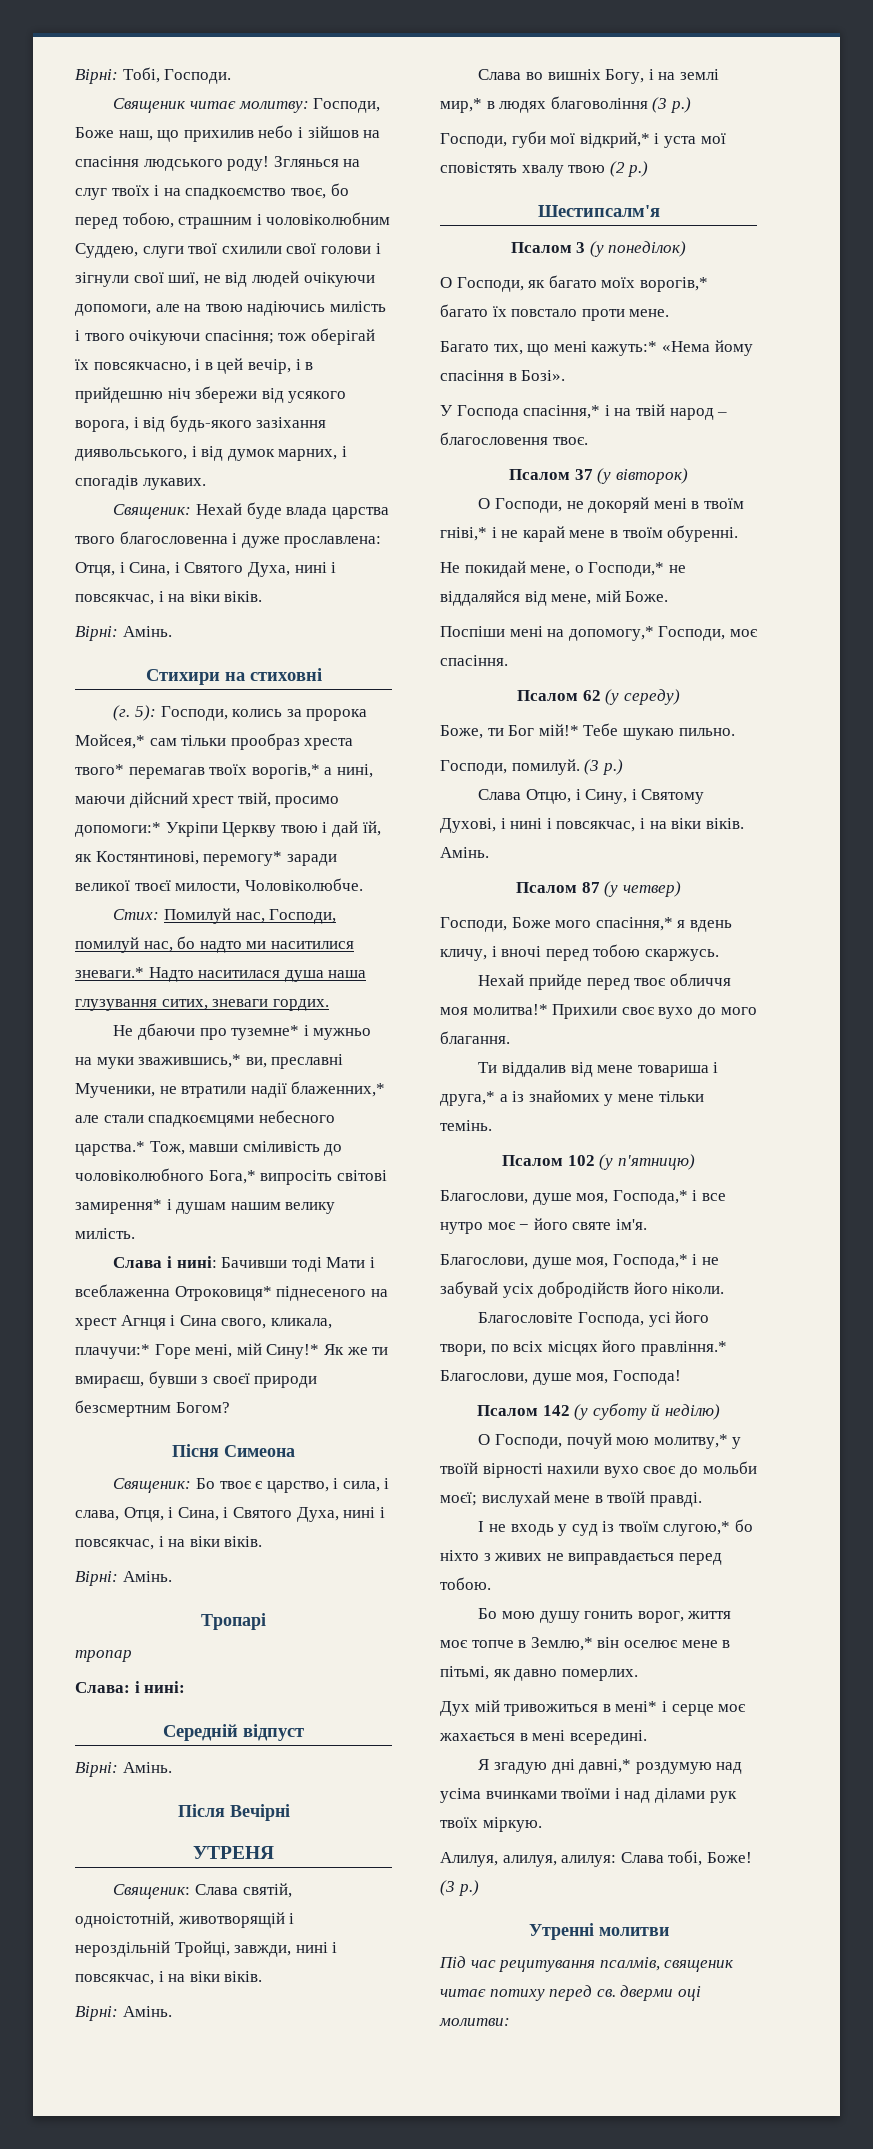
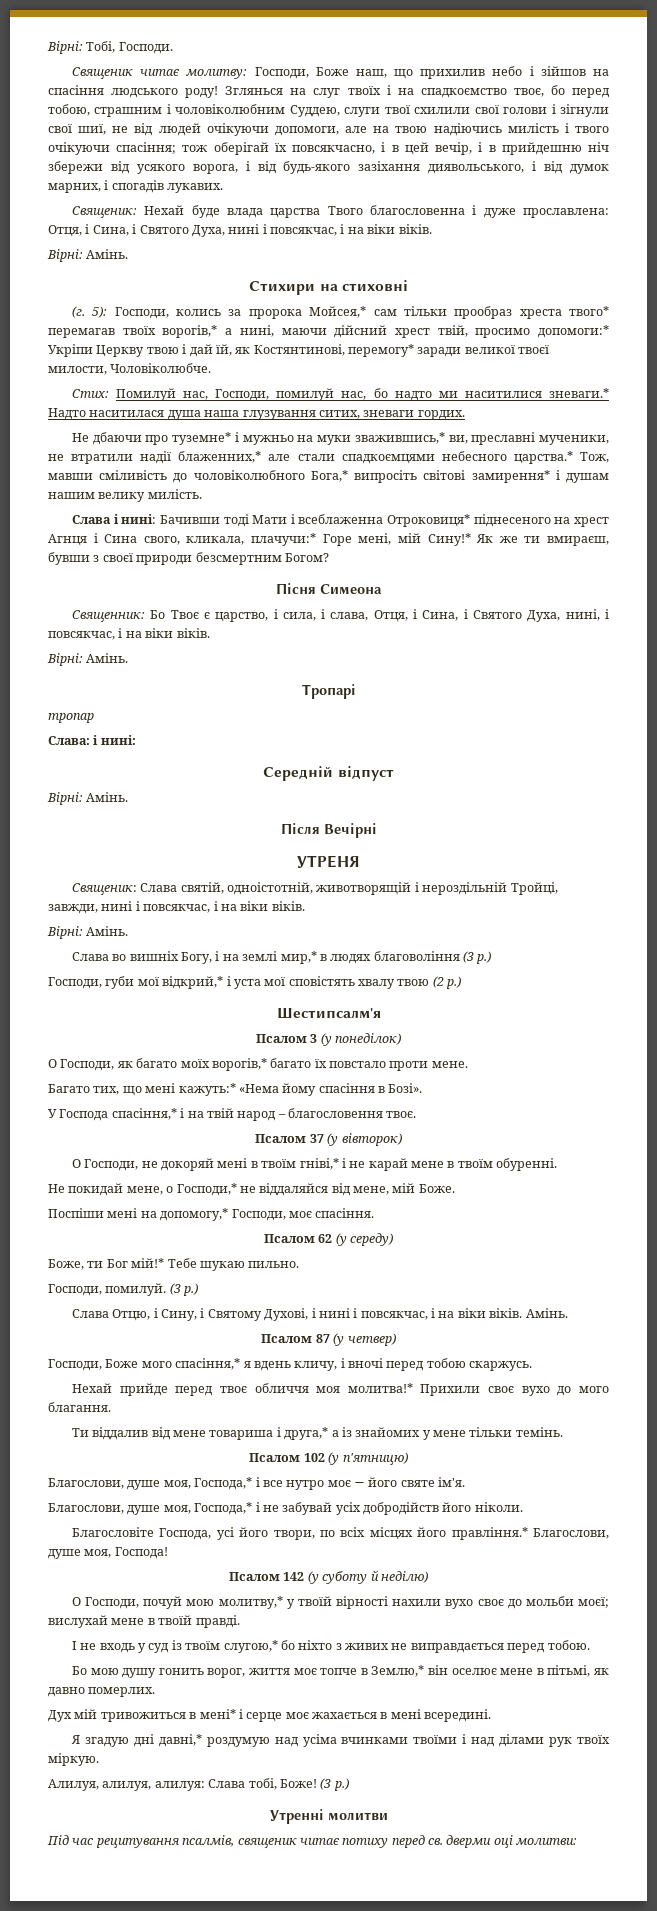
[75,536,115,544] твого -> [327,206,363,215] Твого
[75,1083,155,1098] Мученики, -> [538,435,609,445] мученики,
[113,1478,252,1493] Священик: Бо твоє -> [71,610,199,622] Священник: Бо Твоє
[343,1507,376,1518] нині -> [565,609,600,621] нині,

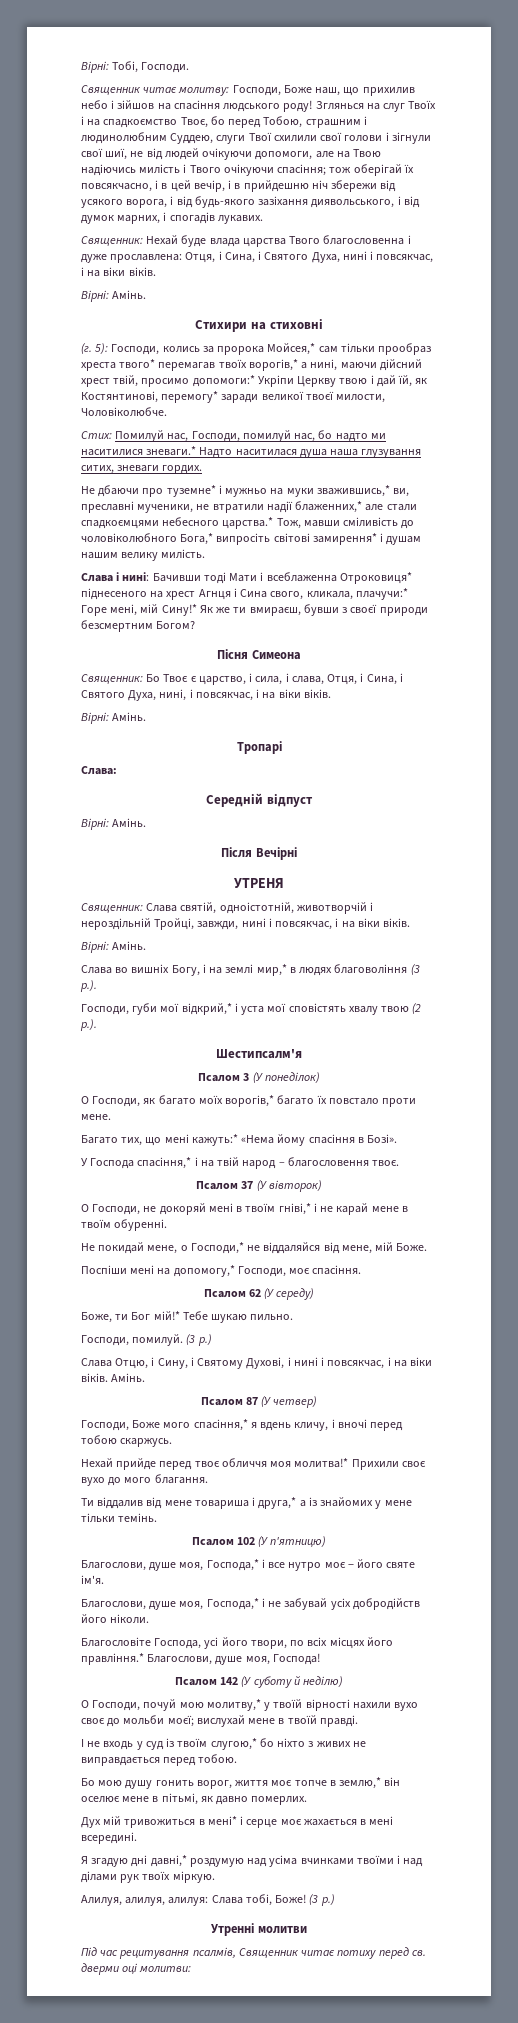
[71,67,133,79] Священик -> [81,85,140,95] Священник
[347,86,381,95] твоїх -> [408,100,437,109] Твоїх
[513,88,544,97] твоє, -> [180,117,208,128] Твоє,
[48,104,90,116] тобою, -> [263,116,303,128] Тобою,
[175,104,286,114] чоловіколюбним -> [81,132,167,144] людинолюбним
[384,105,410,114] твої -> [248,132,272,141] Твої
[395,126,428,133] твою -> [353,149,382,158] Твою
[574,126,609,133] твого -> [189,165,221,173] Твого
[71,206,137,218] Священик: -> [81,236,143,246] Священник:
[48,713,94,723] // тропар -> (282, 747) none
[93,735,136,745] і нині: -> (117, 770) none
[71,883,137,895] Священик: -> [81,903,143,913] Священник:
[316,882,412,895] животворящій -> [296,902,367,914] животворчій
[476,951,492,964] р.) -> [80,980,97,992] р.).
[446,976,462,989] р.) -> [80,1019,97,1031] р.).
[320,1033,332,1046] (у -> [252,1072,263,1083] (У
[327,1133,339,1146] (у -> [256,1180,267,1191] (У
[335,1233,347,1246] (у -> [264,1288,275,1299] (У
[333,1333,345,1346] (у -> [261,1396,272,1407] (У
[328,1452,340,1465] (у -> [258,1536,269,1547] (У
[307,1571,319,1584] (у -> [241,1676,252,1687] (У
[371,1665,425,1677] Землю,* -> [339,1777,382,1789] землю,*
[237,1838,297,1848] священик -> [238,1948,298,1958] Священник

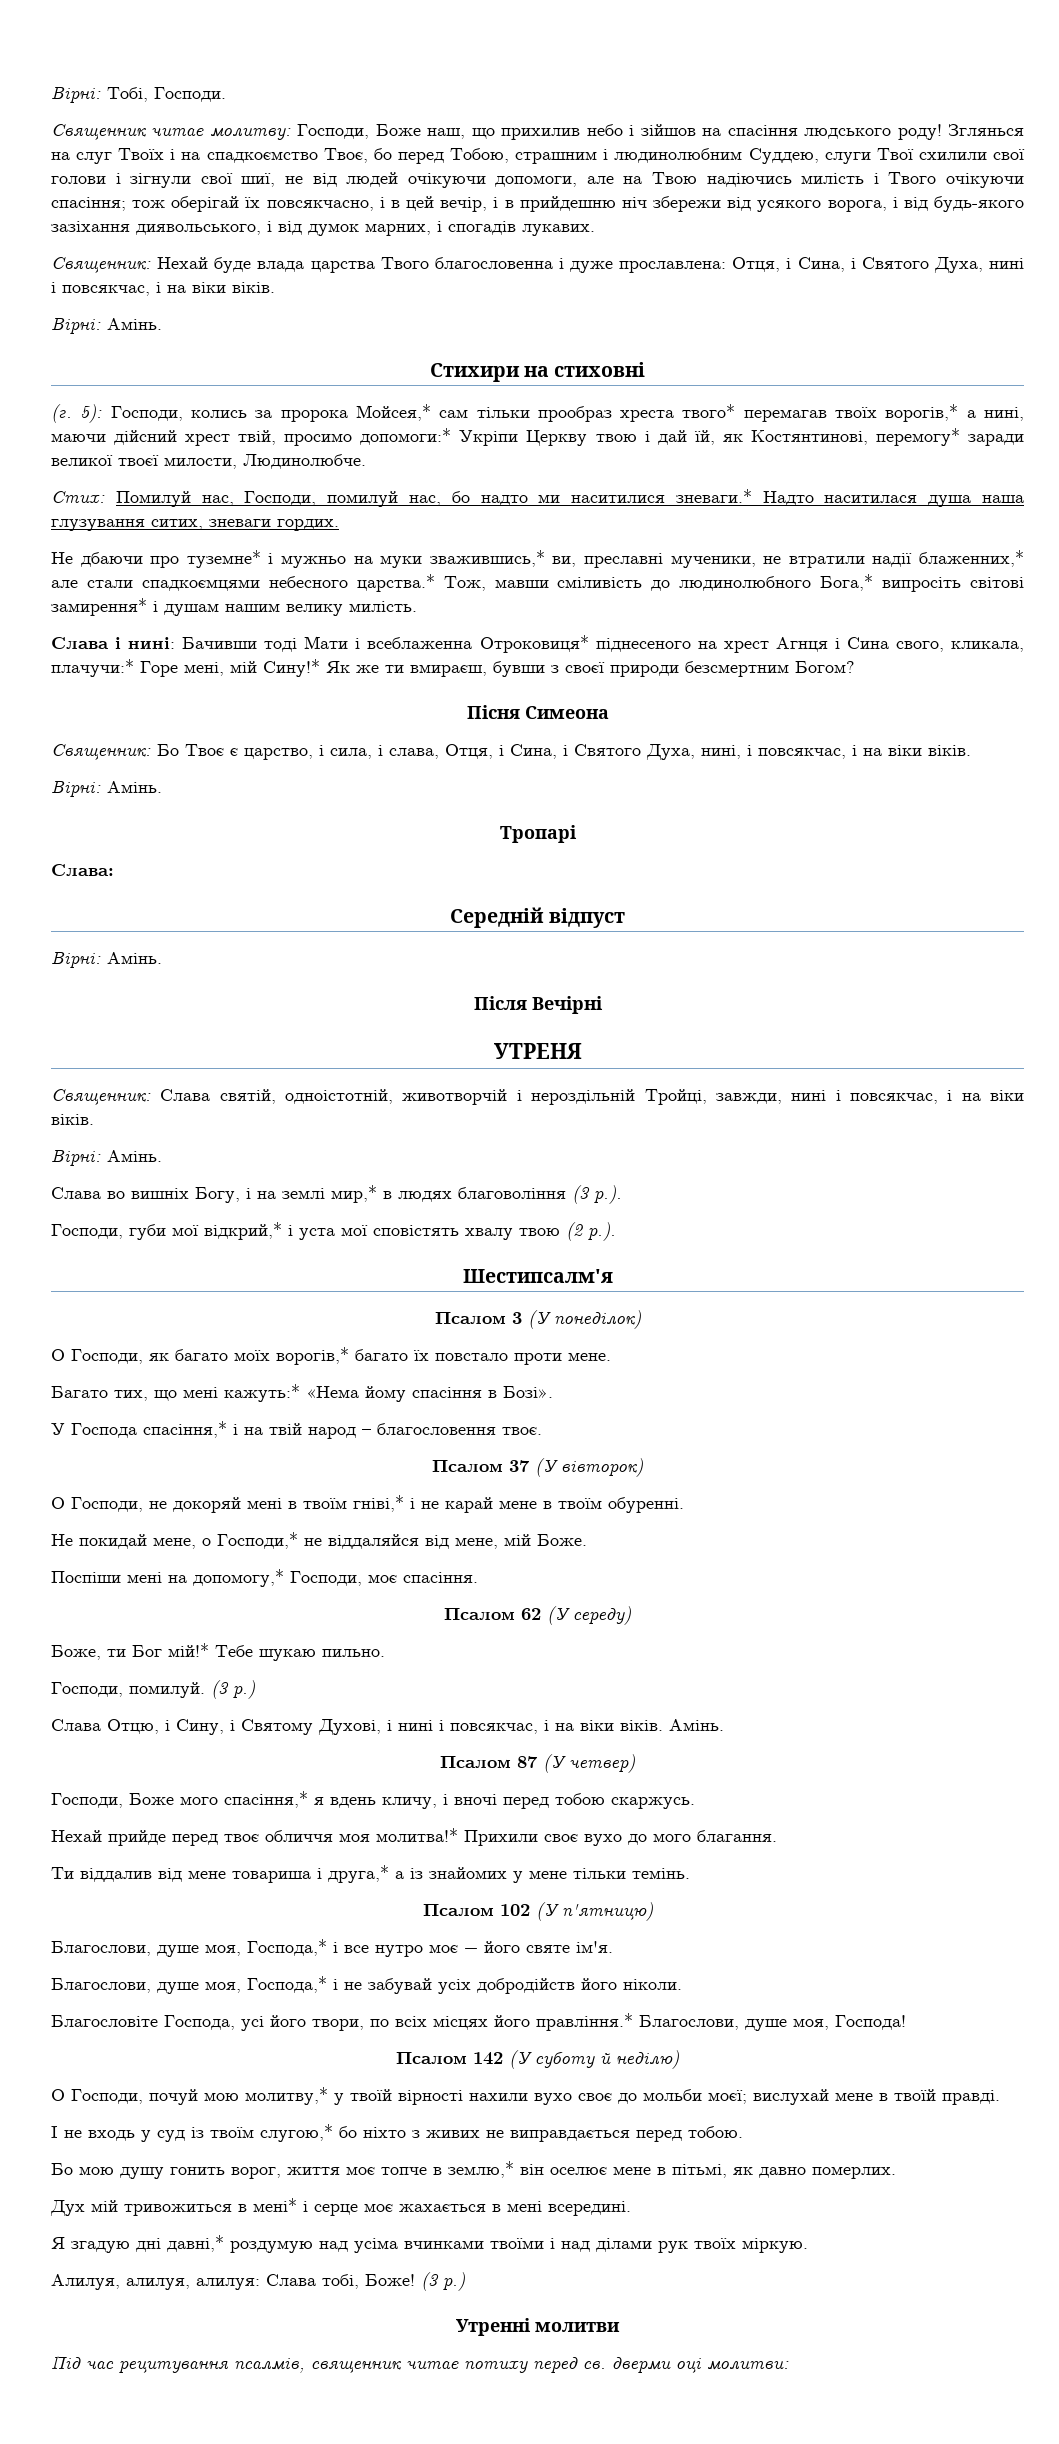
[81,407,167,417] Чоловіколюбче. -> [243,454,366,469] Людинолюбче.
[81,533,177,543] чоловіколюбного -> [679,576,812,591] людинолюбного
[238,1948,298,1958] Священник -> [311,2361,401,2373] священник

